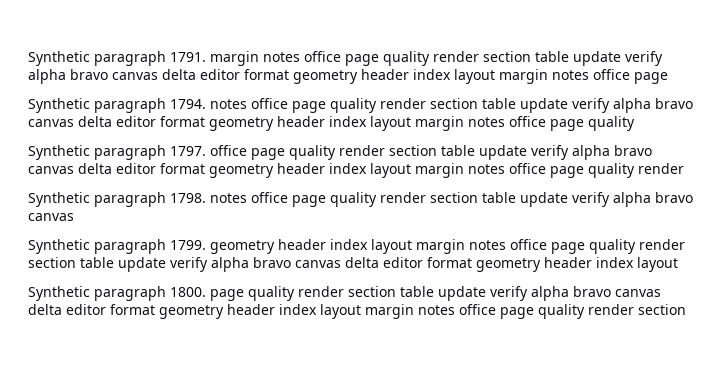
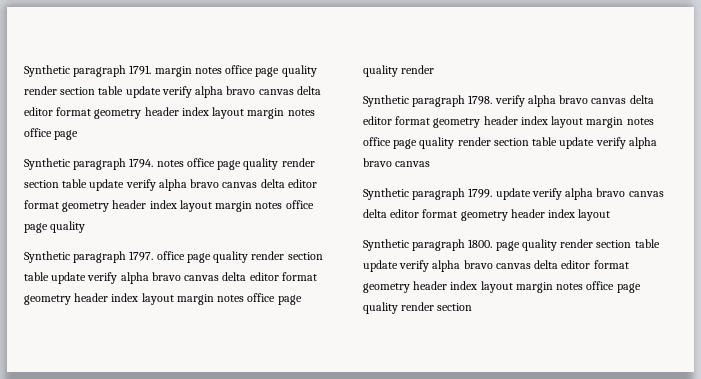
(206, 198) none -> [494,95,654,107] [363,116,624,128] verify alpha bravo canvas delta editor format geometry header index layout margin
[210,239,685,254] [28,257,114,268] geometry header index layout margin notes office page quality render section table -> (493, 193) none

